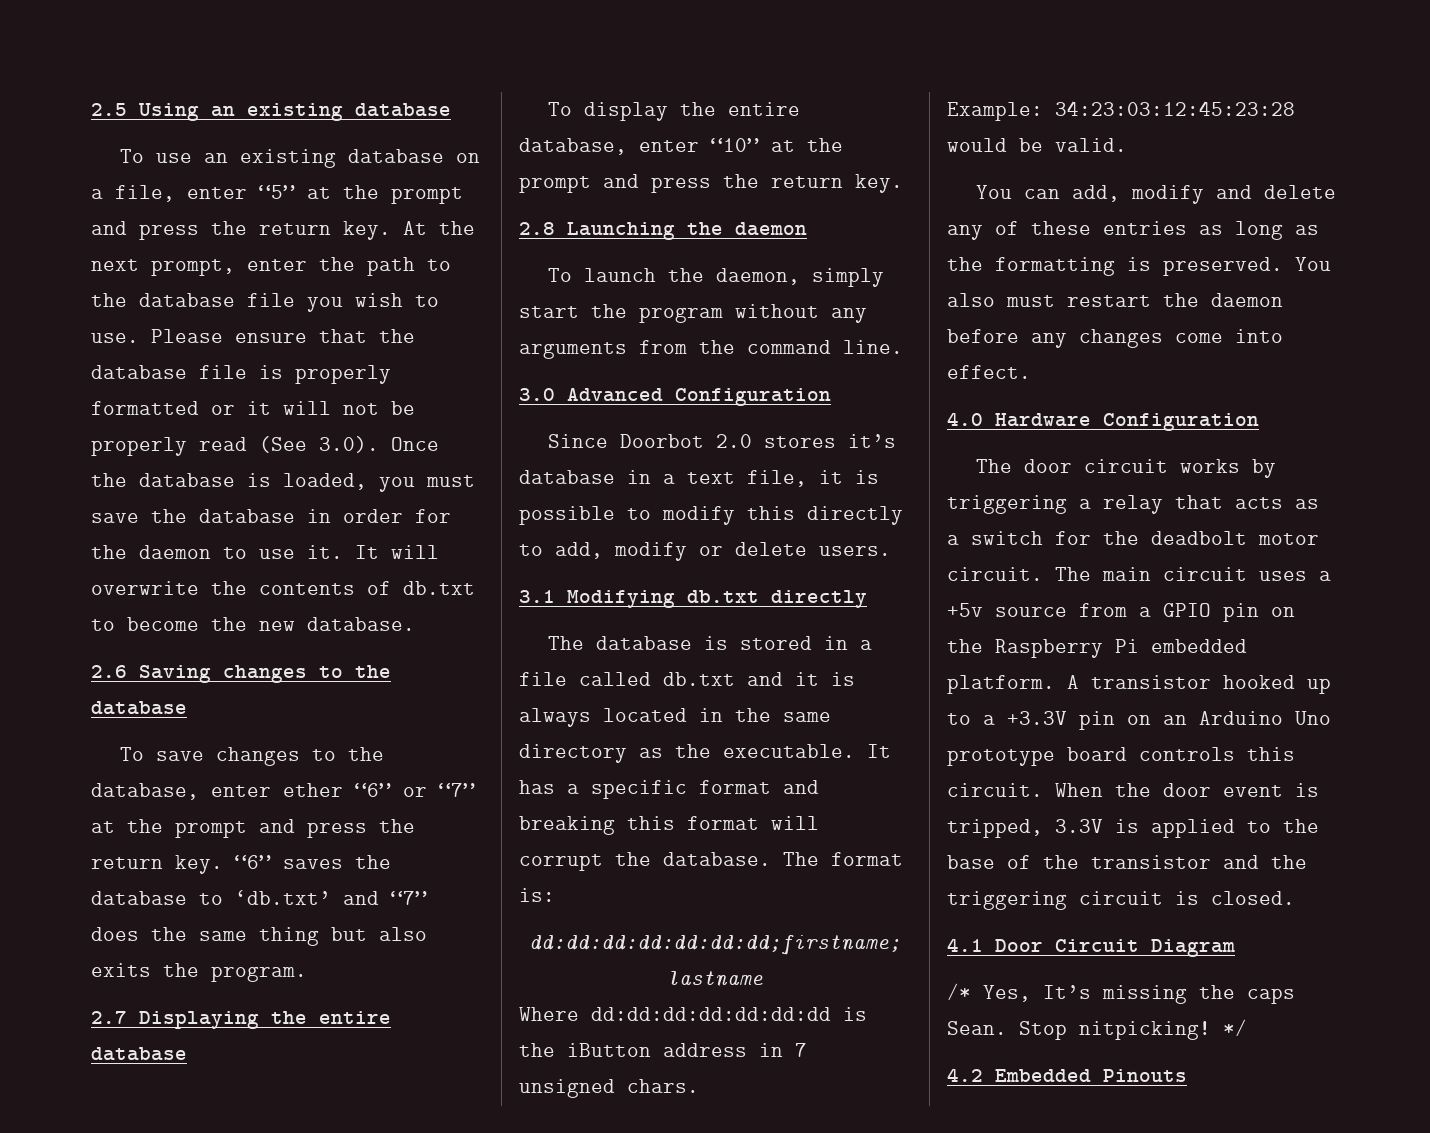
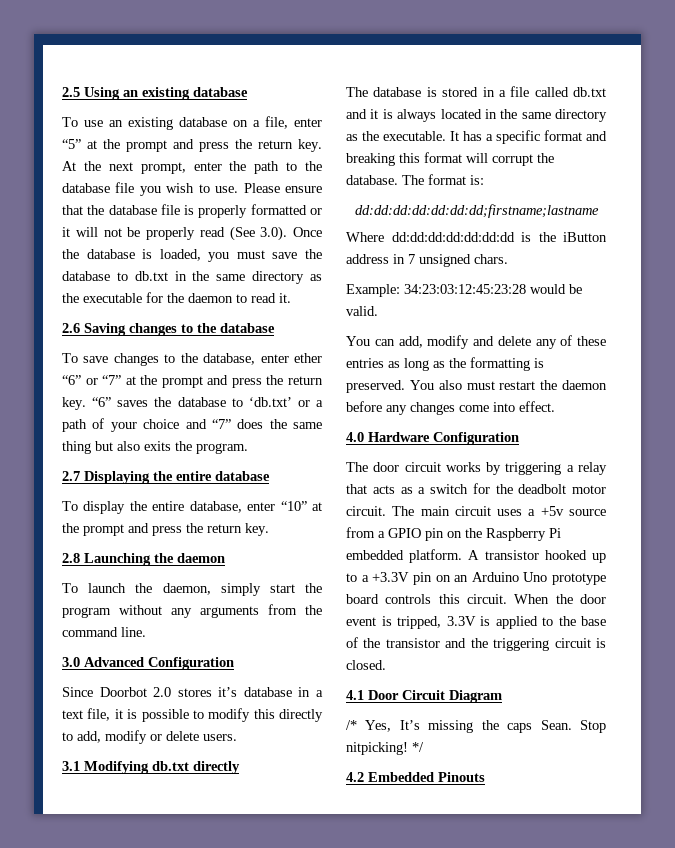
[307,509,403,523] in order -> [116,271,322,284] [62,293,142,303] to db.txt in the same directory as the executable
[259,549,295,559] use -> [251,293,276,303] read
[355,545,439,559] [91,581,475,595] [91,617,415,631] It will overwrite the contents of db.txt to become the new database. -> (291, 298) none
(331, 897) none -> [297,400,323,407] [62,418,180,432] or a path of your choice

